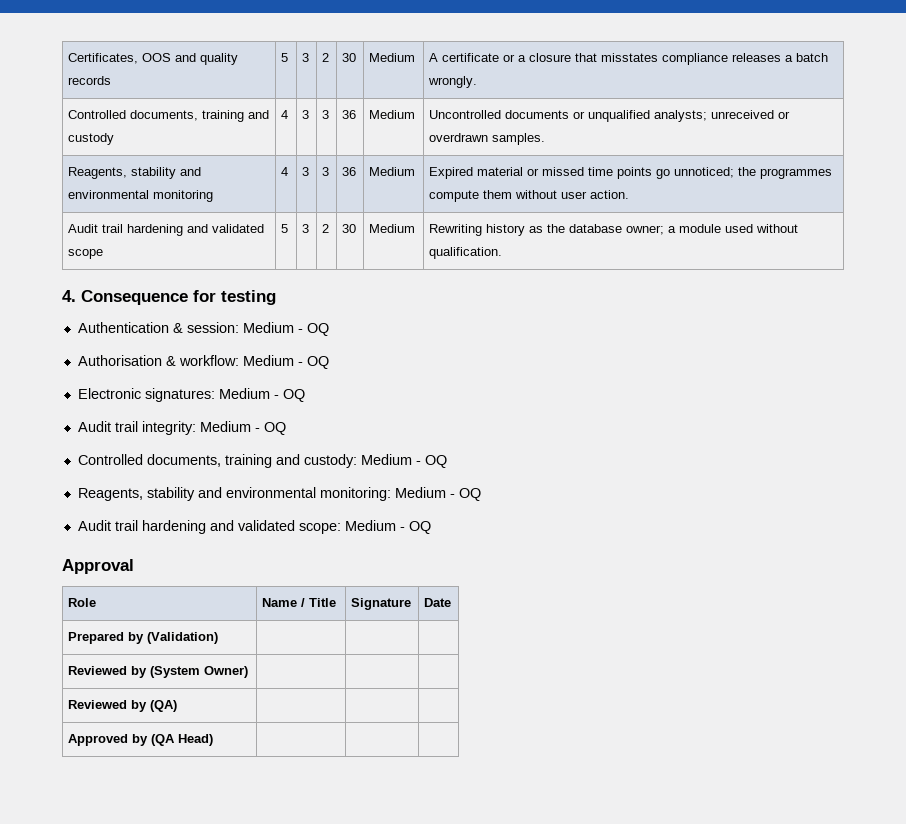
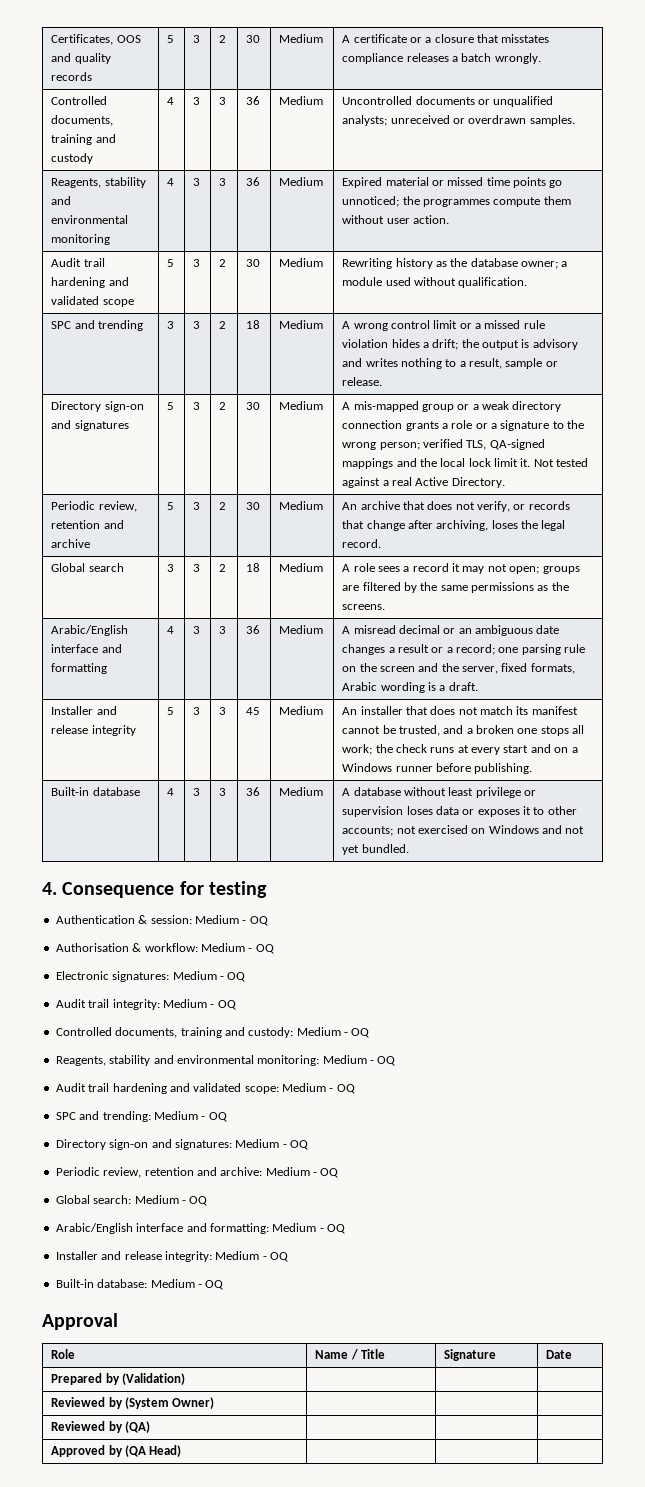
(503, 253) none -> [51,320,143,331] [167,321,175,329] [193,321,201,329] [219,321,227,329] [246,320,261,329] [279,320,324,329] [342,320,545,331] [342,339,578,350] [342,358,558,369] [342,377,383,386] [51,401,144,412] [51,420,129,431] [167,402,175,410] [193,402,201,410] [219,402,227,410] [246,402,261,410] [279,401,324,410] [342,401,562,412] [342,420,585,431] [342,439,545,450] [342,458,589,469] [342,477,505,488] [51,501,137,512] [51,520,124,529] [51,539,91,548] [167,502,175,510] [193,502,201,510] [219,502,227,510] [246,502,261,510] [279,501,324,510] [342,501,570,512] [342,520,566,531] [342,539,382,548] [51,563,124,572] [167,564,175,572] [193,564,201,572] [219,564,227,572] [246,563,261,572] [279,563,324,572] [342,563,580,574] [342,582,569,593] [342,604,386,610] [51,625,129,636] [51,644,122,653] [51,663,108,674] [167,626,175,634] [193,626,201,634] [219,626,227,634] [246,625,261,634] [279,625,324,634] [342,625,560,636] [342,644,586,655] [342,663,575,674] [342,682,478,693] [51,706,117,715] [51,725,136,736] [167,707,175,715] [193,707,201,715] [219,707,227,715] [246,707,261,715] [279,706,324,715] [342,706,578,715] [342,725,585,736] [342,744,578,755] [342,763,533,774] [51,787,140,796] [167,788,175,796] [193,788,201,796] [219,788,227,796] [246,787,261,796] [279,787,324,796] [342,787,537,798] [342,806,577,817] [342,825,585,836] [342,844,409,855] // SPC and trending | 3 | 3 | 2 | 18 | Medium | A wrong control limit or a missed rule violation hides a drift; the output is advisory and writes nothing to a result, sample or release. // Directory sign-on and signatures | 5 | 3 | 2 | 30 | Medium | A mis-mapped group or a weak directory connection grants a role or a signature to the wrong person; verified TLS, QA-signed mappings and the local lock limit it. Not tested against a real Active Directory. // Periodic review, retention and archive | 5 | 3 | 2 | 30 | Medium | An archive that does not verify, or records that change after archiving, loses the legal record. // Global search | 3 | 3 | 2 | 18 | Medium | A role sees a record it may not open; groups are filtered by the same permissions as the screens. // Arabic/English interface and formatting | 4 | 3 | 3 | 36 | Medium | A misread decimal or an ambiguous date changes a result or a record; one parsing rule on the screen and the server, fixed formats, Arabic wording is a draft. // Installer and release integrity | 5 | 3 | 3 | 45 | Medium | An installer that does not match its manifest cannot be trusted, and a broken one stops all work; the check runs at every start and on a Windows runner before publishing. // Built-in database | 4 | 3 | 3 | 36 | Medium | A database without least privilege or supervision loses data or exposes it to other accounts; not exercised on Windows and not yet bundled.
(431, 527) none -> [55,1111,227,1122] [55,1139,308,1150] [55,1167,339,1178] [55,1195,208,1206] [55,1223,345,1234] [55,1251,288,1262] [55,1279,224,1290] // SPC and trending: Medium - OQ // Directory sign-on and signatures: Medium - OQ // Periodic review, retention and archive: Medium - OQ // Global search: Medium - OQ // Arabic/English interface and formatting: Medium - OQ // Installer and release integrity: Medium - OQ // Built-in database: Medium - OQ

